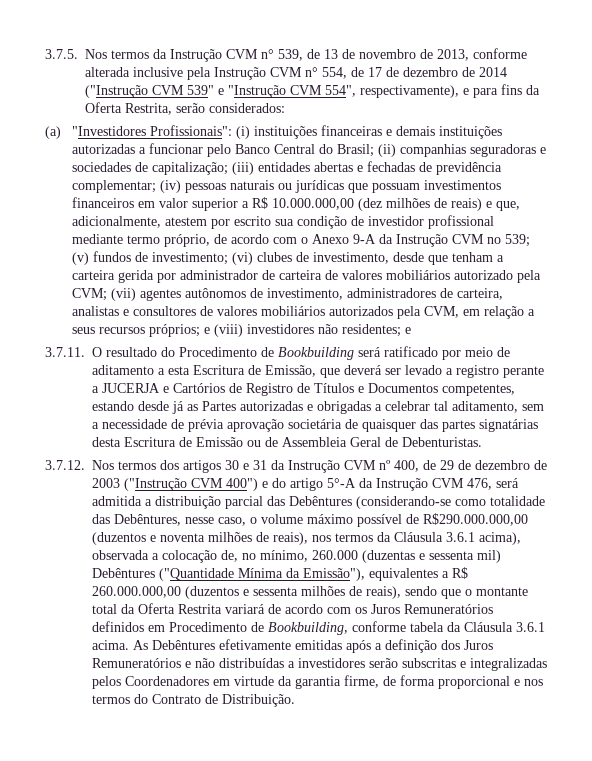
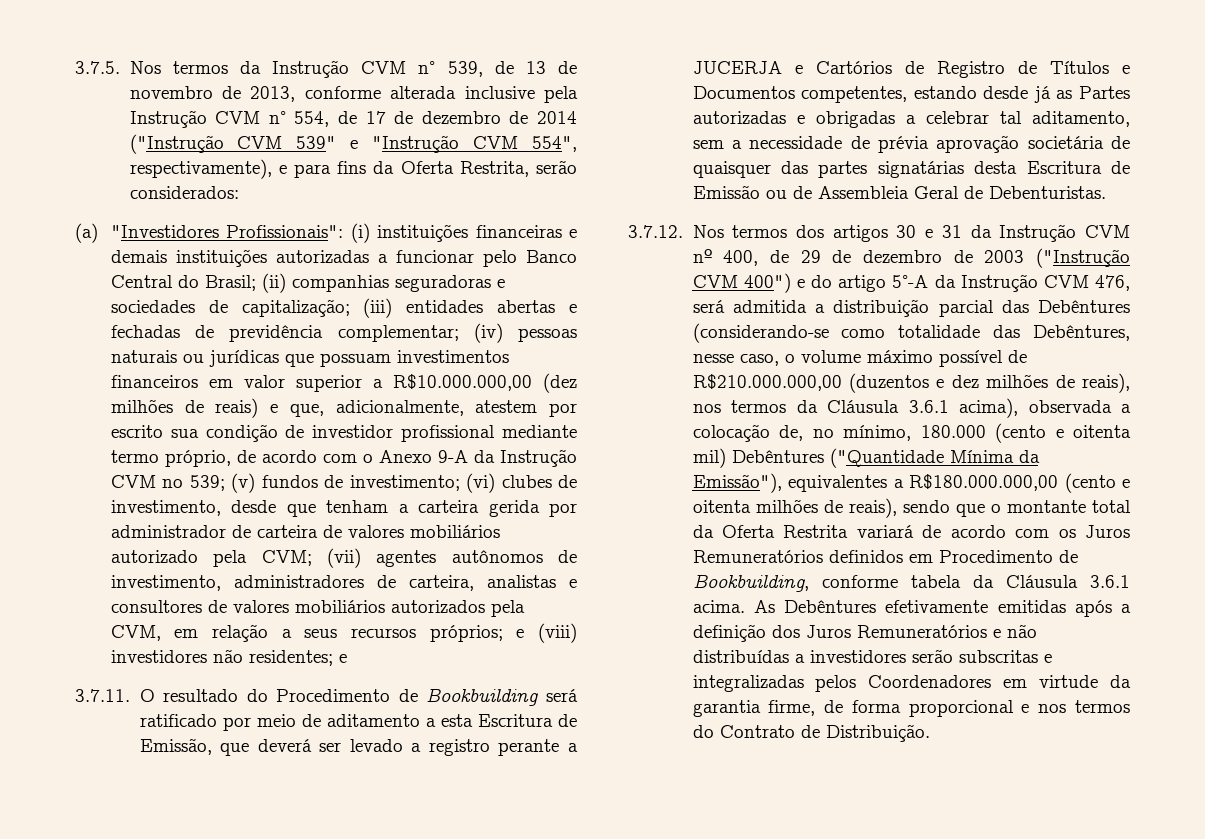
[251,197,354,210] R$ 10.000.000,00 -> [392,374,532,391] R$10.000.000,00
[423,513,528,526] [92,532,205,545] R$290.000.000,00 (duzentos e noventa -> [692,373,979,393] R$210.000.000,00 (duzentos e dez
[312,550,474,563] 260.000 (duzentas e sessenta -> [920,423,1131,443] 180.000 (cento e oitenta
[452,567,468,579] [92,586,298,599] R$ 260.000.000,00 (duzentos e sessenta -> [909,473,1130,493] [692,500,751,513] R$180.000.000,00 (cento e oitenta

